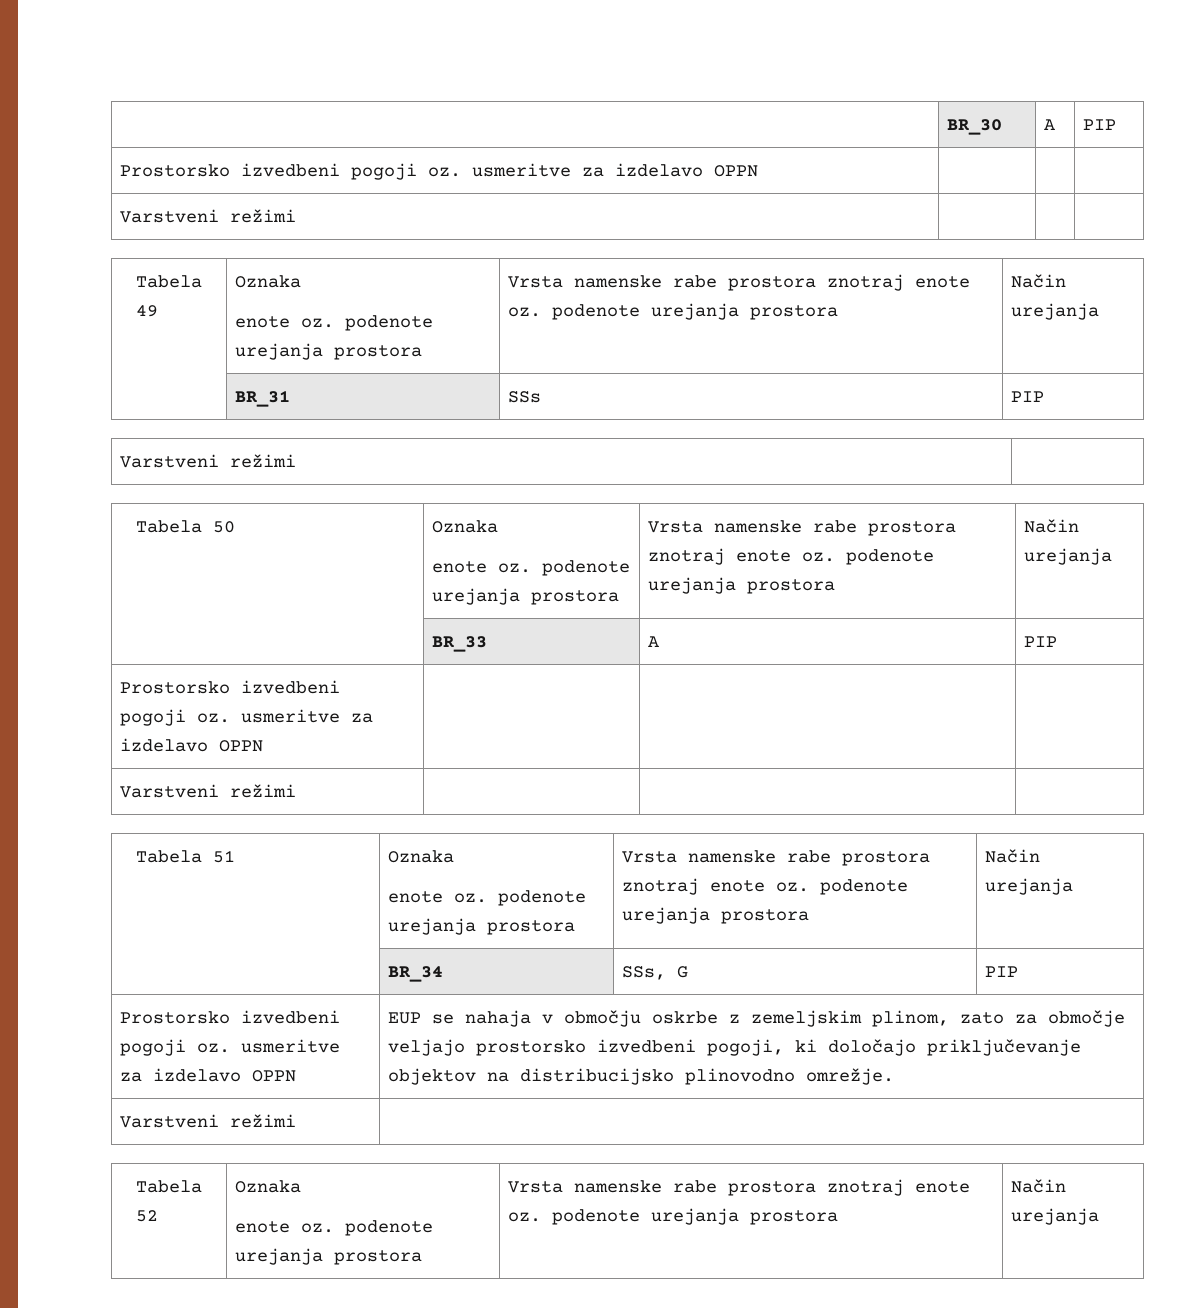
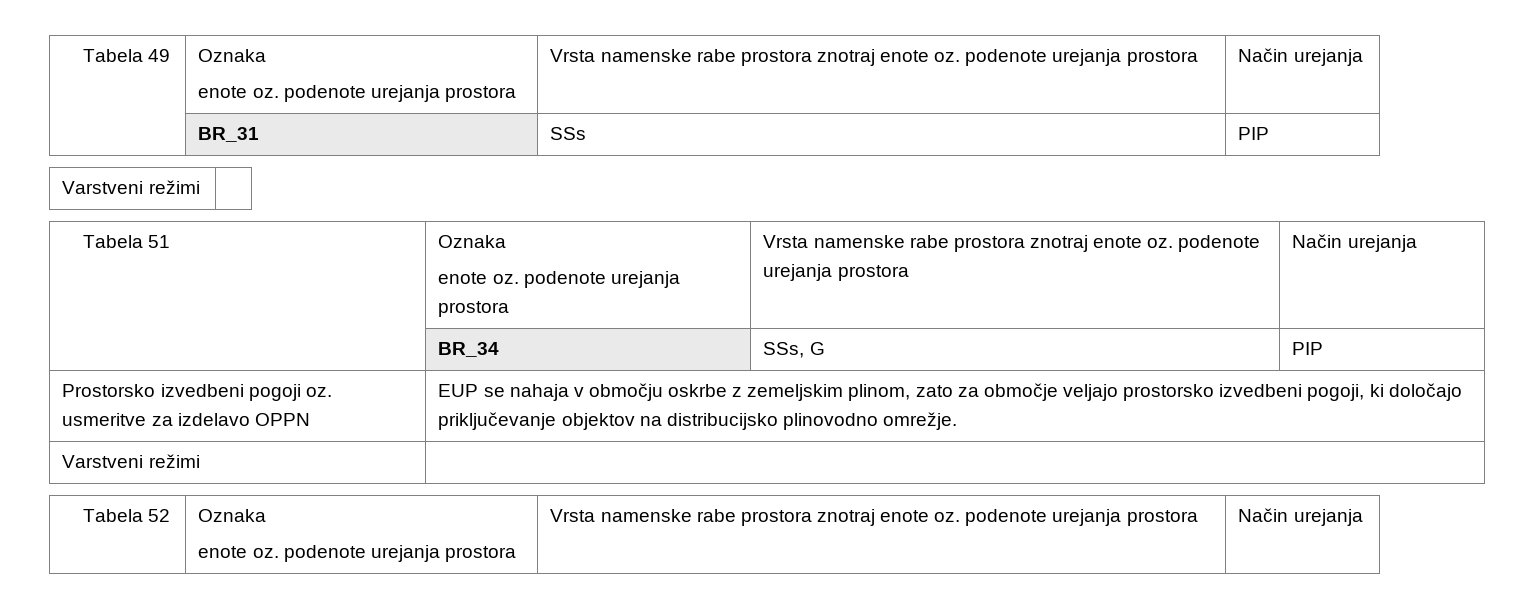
[946,119,1002,135] [1043,119,1055,130] [1082,119,1116,130] [119,163,758,180] [119,209,296,223] | BR_30 | A | PIP // Prostorsko izvedbeni pogoji oz. usmeritve za izdelavo OPPN | | | // Varstveni režimi | | | // -> (82, 55) none
[135,520,235,533] [431,520,498,533] [431,560,630,576] [431,588,619,605] [647,520,956,536] [647,548,934,565] [647,577,835,594] [1023,519,1079,533] [1023,548,1112,565] [431,636,487,652] [647,636,659,647] [1023,636,1057,647] [119,680,340,694] [119,709,373,726] [119,738,263,752] [119,784,296,798] // Tabela 50 | Oznaka // enote oz. podenote urejanja prostora | Vrsta namenske rabe prostora znotraj enote oz. podenote urejanja prostora | Način urejanja // | BR_33 | A | PIP // Prostorsko izvedbeni pogoji oz. usmeritve za izdelavo OPPN | | | // Varstveni režimi | | | -> (200, 187) none

